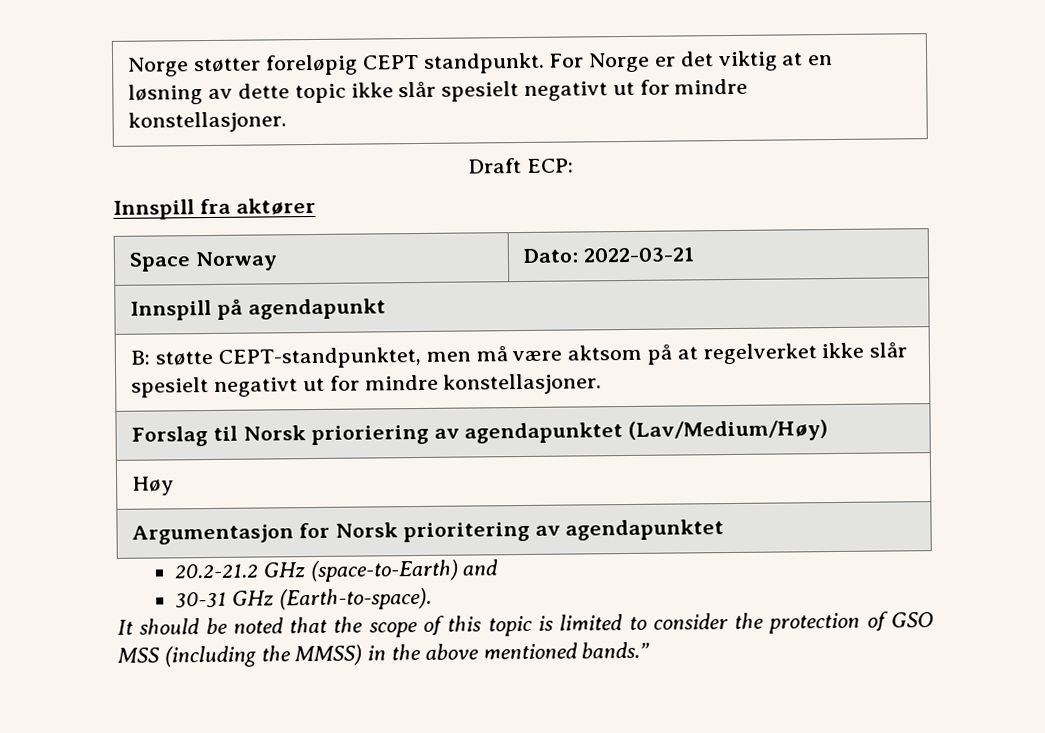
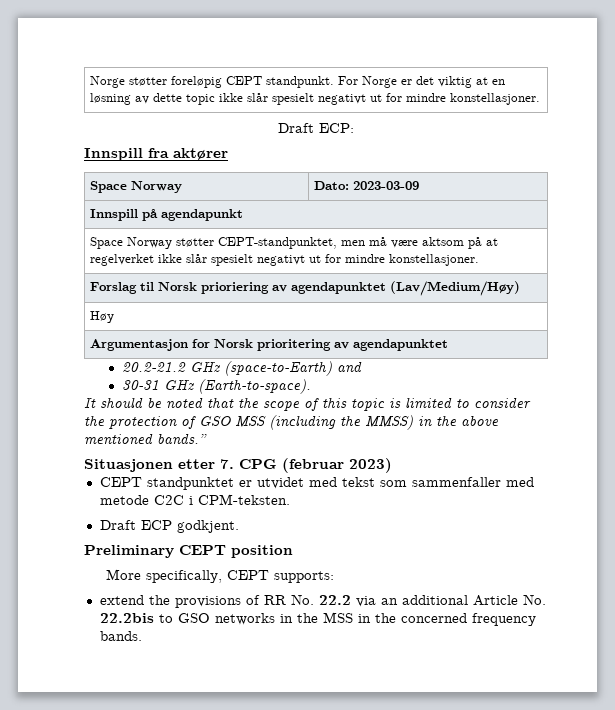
[583,247,695,263] 2022-03-21 -> [352,181,419,190] 2023-03-09
[130,350,214,366] B: støtte -> [89,237,214,249] Space Norway støtter
(651, 650) none -> [84,458,392,473] [99,477,534,490] [99,494,290,505] [99,520,239,533] [84,545,293,558] [106,569,335,583] [99,594,546,608] [99,612,536,626] [99,631,142,641] // Situasjonen etter 7. CPG (februar 2023) // CEPT standpunktet er utvidet med tekst som sammenfaller med metode C2C i CPM-teksten. // Draft ECP godkjent. // Preliminary CEPT position // More specifically, CEPT supports: // extend the provisions of RR No. 22.2 via an additional Article No. 22.2bis to GSO networks in the MSS in the concerned frequency bands.

